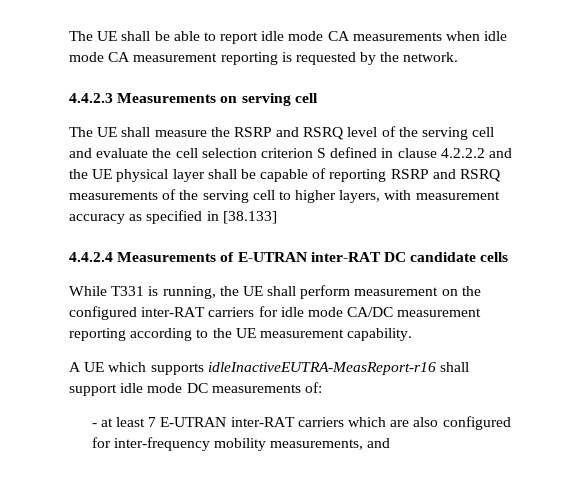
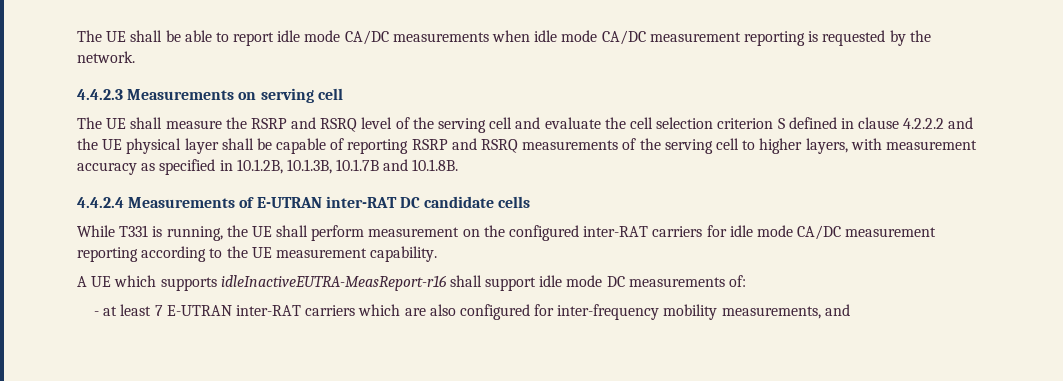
[327,31,350,41] CA -> [344,30,389,45] CA/DC
[108,52,131,62] CA -> [601,30,646,45] CA/DC
[222,211,277,224] [38.133] -> [236,159,459,174] 10.1.2B, 10.1.3B, 10.1.7B and 10.1.8B.

